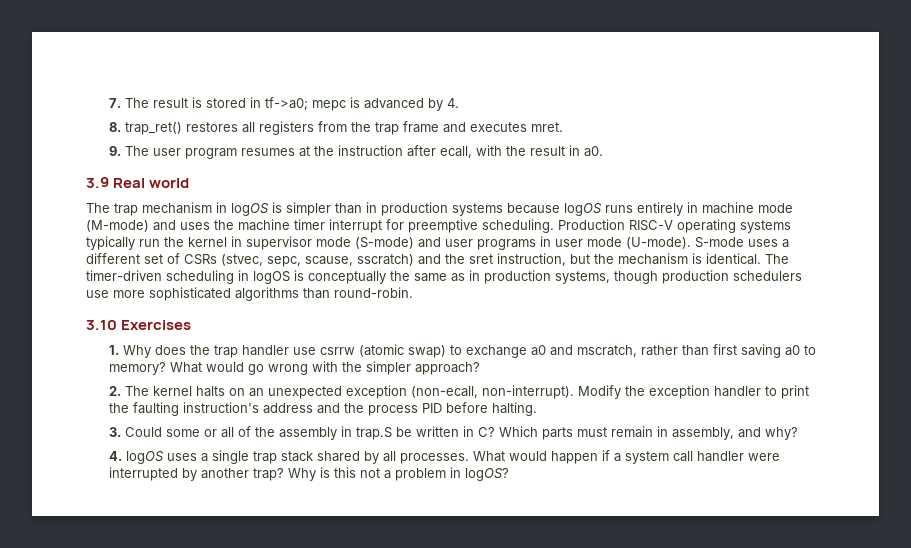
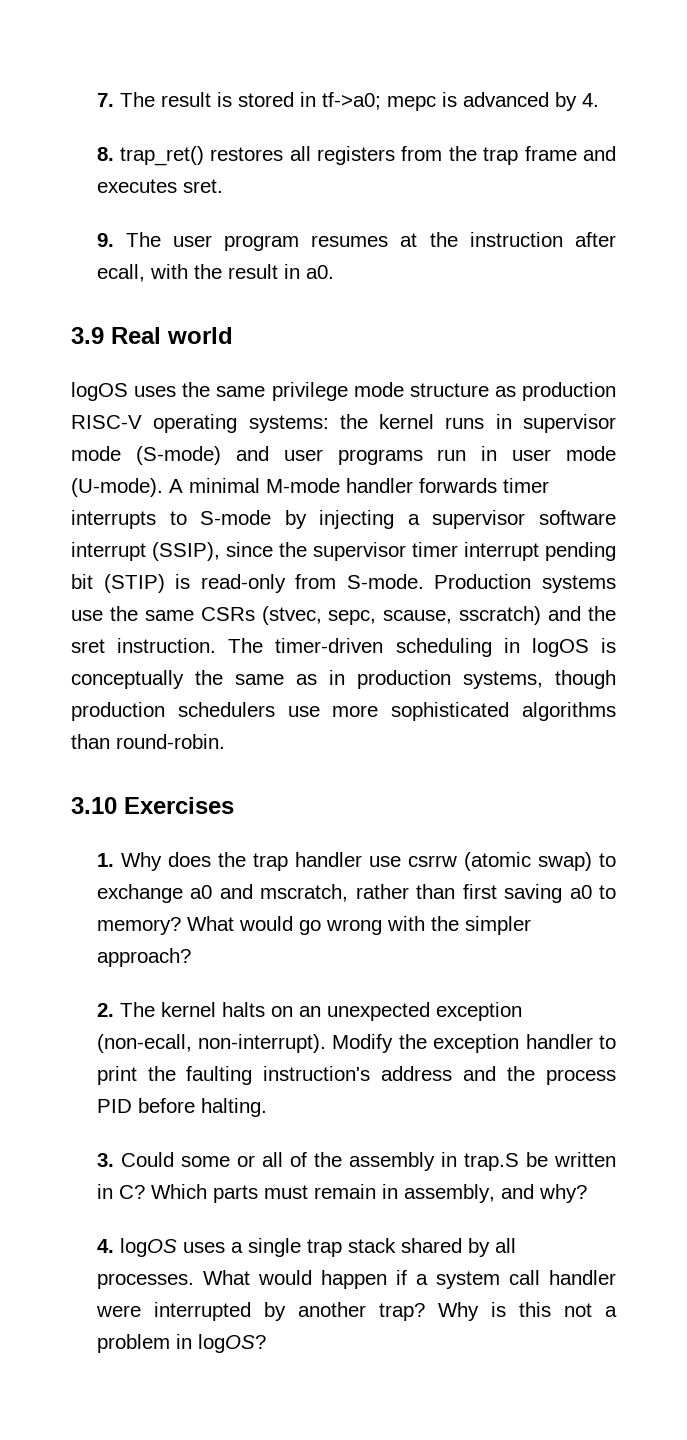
[531,122,564,132] mret. -> [182,179,223,193] sret.
[86,202,793,216] [86,219,791,233] [86,236,160,250] The trap mechanism in logOS is simpler than in production systems because logOS runs entirely in machine mode (M-mode) and uses the machine timer interrupt for preemptive scheduling. Production RISC-V operating systems typically run -> [71,382,616,401] [71,414,329,433] logOS uses the same privilege mode structure as production RISC-V operating systems:
(227, 242) none -> [445,417,485,429] runs
(536, 244) none -> [437,449,467,461] run
[695,237,789,248] [86,253,180,264] S-mode uses a different set of -> [169,478,549,493] [71,510,616,529] [71,542,616,561] [71,574,616,593] [71,606,194,621] A minimal M-mode handler forwards timer interrupts to S-mode by injecting a supervisor software interrupt (SSIP), since the supervisor timer interrupt pending bit (STIP) is read-only from S-mode. Production systems use the same
[497,253,761,266] instruction, but the mechanism is identical. -> [117,638,217,653] instruction.

